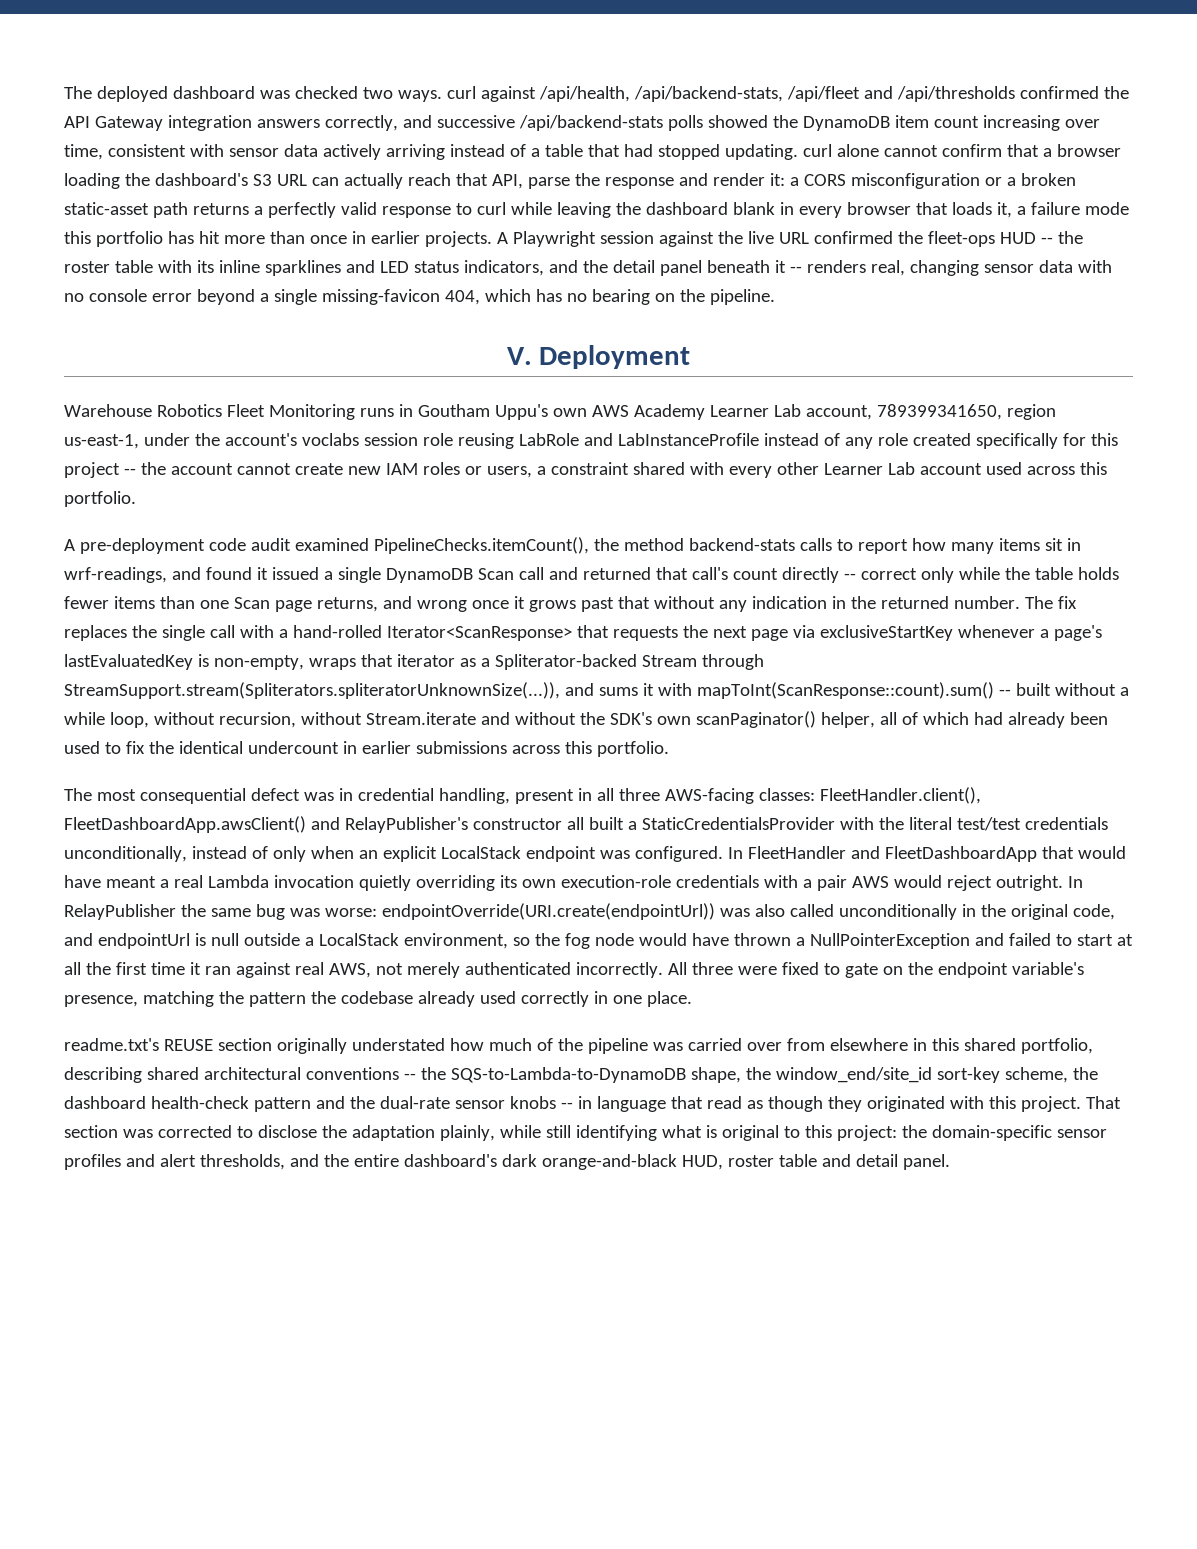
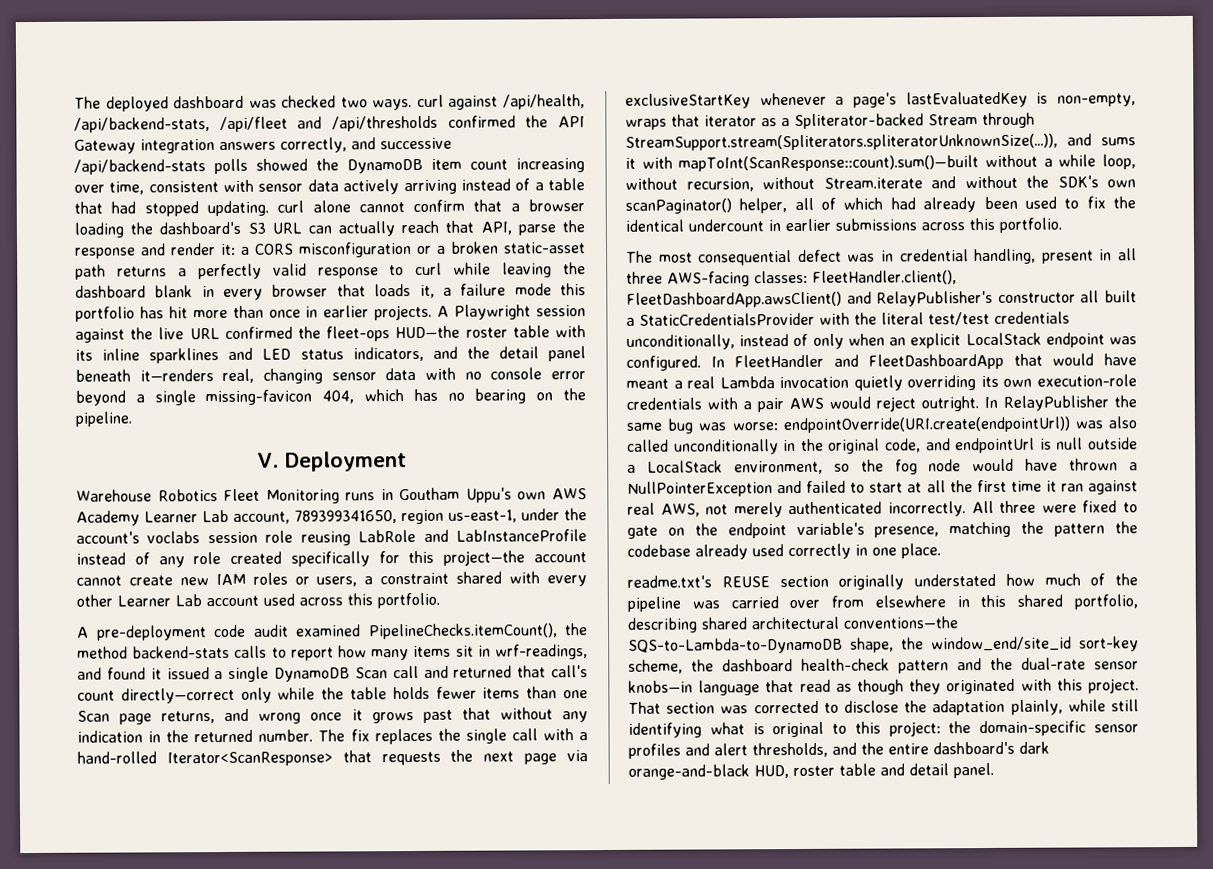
[999,231,1083,244] HUD -- the -> [395,325,461,339] HUD—the
[774,260,866,273] it -- renders -> [139,369,214,382] it—renders
[64,462,166,478] project -- the -> [443,550,526,566] project—the
[781,567,917,583] directly -- correct -> [120,687,235,704] directly—correct
[696,682,1051,699] mapToInt(ScanResponse::count).sum() -- built -> [678,155,980,172] mapToInt(ScanResponse::count).sum()—built
[305,1067,446,1080] conventions -- the -> [843,616,959,629] conventions—the
[509,1096,592,1109] knobs -- in -> [628,680,693,693] knobs—in

